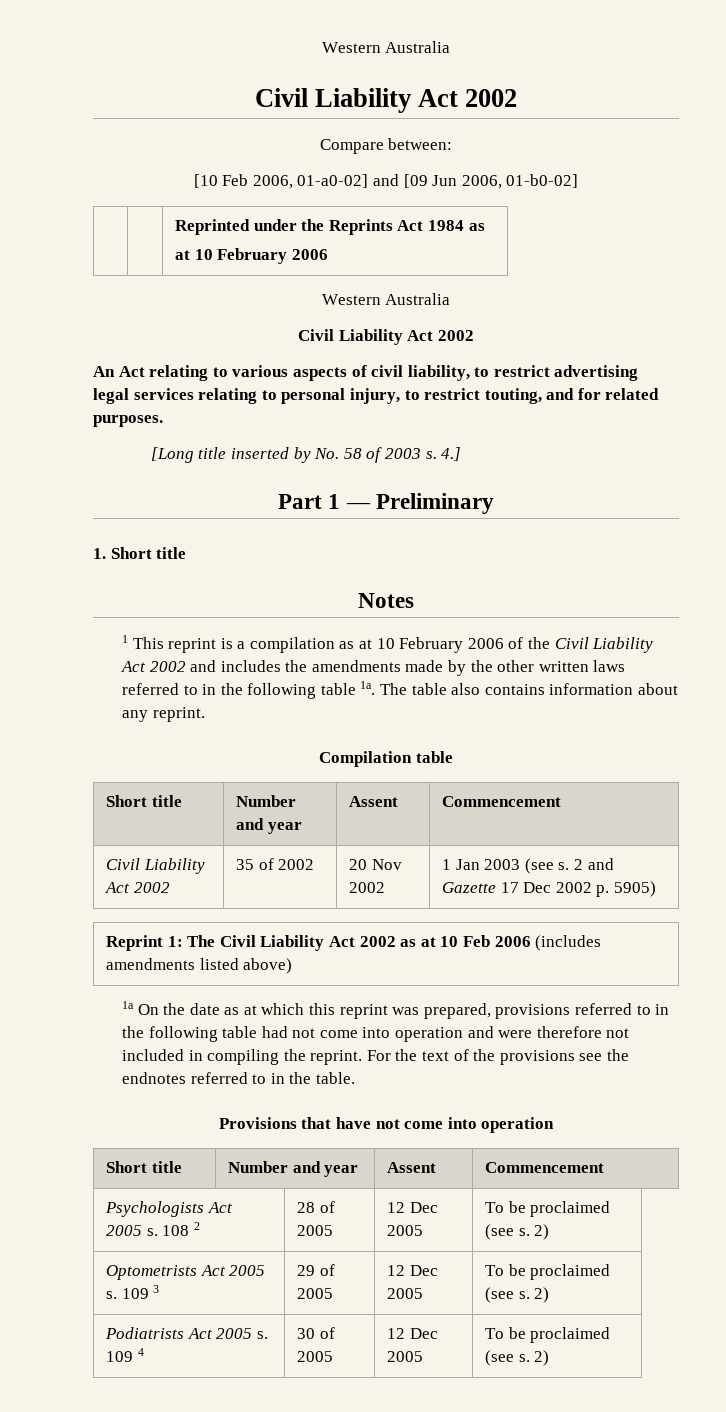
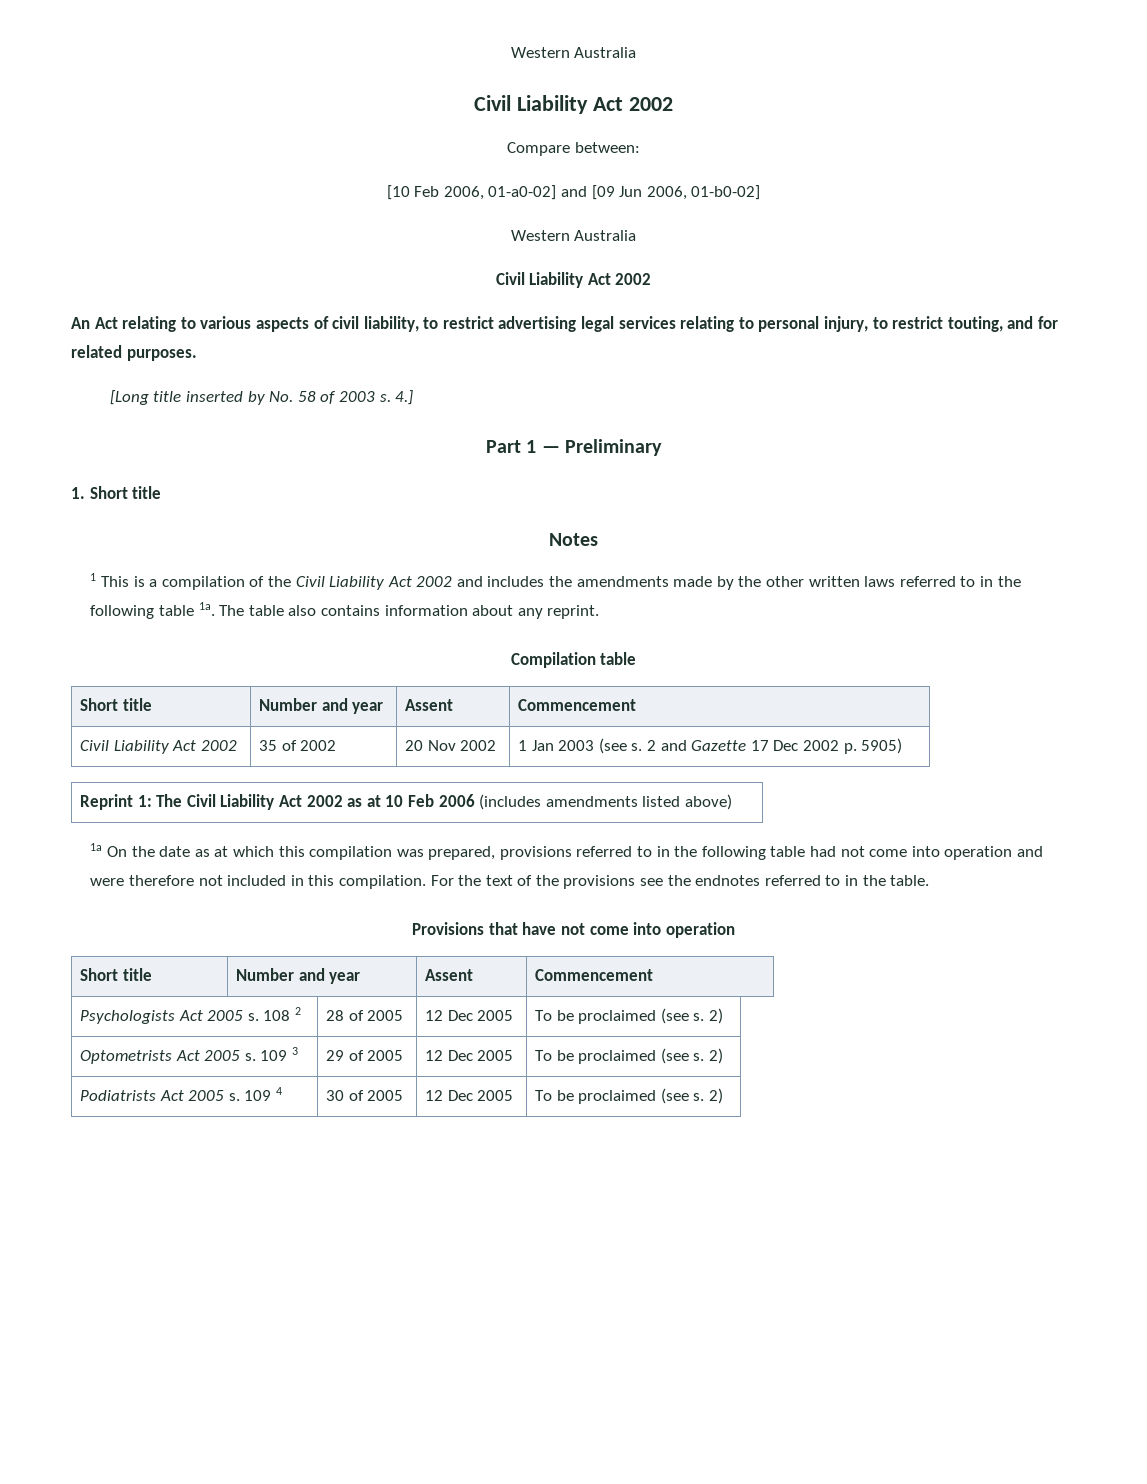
[175,219,485,235] [175,248,328,264] // | | Reprinted under the Reprints Act 1984 as // at 10 February 2006 -> (761, 192) none
[168,638,217,653] reprint -> (129, 581) none
[339,637,504,653] as at 10 February 2006 -> (245, 583) none
[339,1004,388,1019] reprint -> [309,846,393,860] compilation
[207,1049,363,1065] compiling the reprint. -> [308,875,426,889] this compilation.

